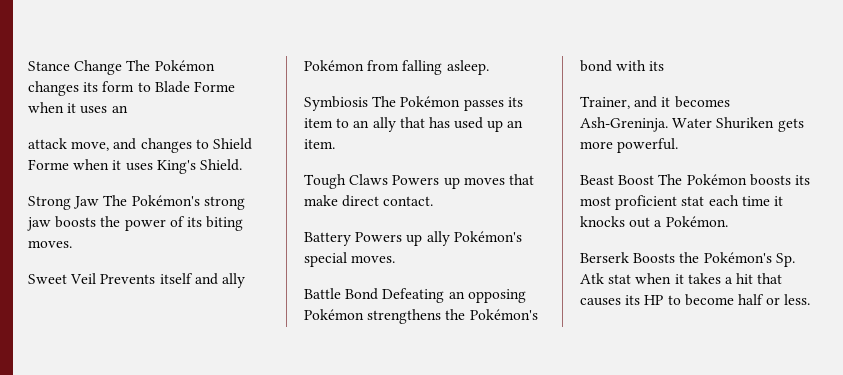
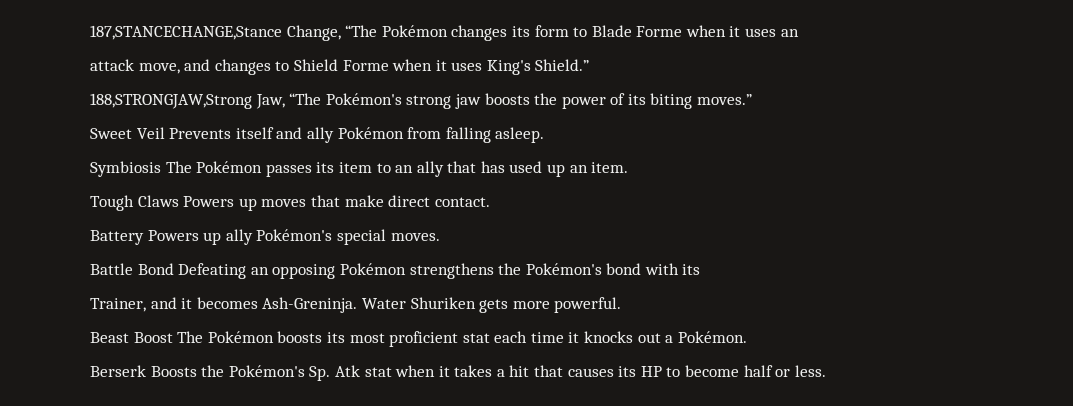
[28,60,151,75] Stance Change The -> [90,25,378,41] 187,STANCECHANGE,Stance Change, “The
[199,159,242,171] [28,195,128,210] Shield. // Strong Jaw The -> [535,59,590,71] [90,93,322,109] Shield.” // 188,STRONGJAW,Strong Jaw, “The
[28,240,72,248] moves. -> [697,94,753,105] moves.”

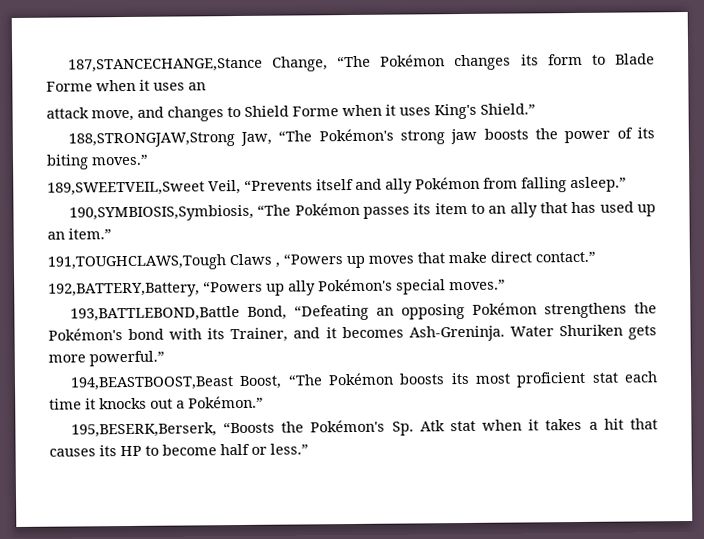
[90,127,232,139] Sweet Veil Prevents -> [47,179,313,196] 189,SWEETVEIL,Sweet Veil, “Prevents
[495,127,545,143] [90,161,192,177] asleep. // Symbiosis The -> [570,176,627,193] [68,204,292,222] asleep.” // 190,SYMBIOSIS,Symbiosis, “The
[591,162,629,173] [90,195,235,211] item. // Tough Claws Powers -> [68,228,112,240] [47,253,343,271] item.” // 191,TOUGHCLAWS,Tough Claws , “Powers
[434,197,490,207] [90,230,199,245] contact. // Battery Powers -> [535,251,596,263] [48,280,263,298] contact.” // 192,BATTERY,Battery, “Powers
[390,233,440,241] [90,263,247,279] moves. // Battle Bond Defeating -> [449,279,506,291] [69,304,369,322] moves.” // 193,BATTLEBOND,Battle Bond, “Defeating
(701, 269) // -> (226, 334) none
[554,297,622,313] [90,331,204,343] powerful. // Beast Boost The -> [89,350,165,367] [69,374,323,391] powerful.” // 194,BEASTBOOST,Beast Boost, “The
[677,331,747,343] [90,365,197,377] Pokémon. // Berserk Boosts -> [188,395,264,409] [70,421,276,438] Pokémon.” // 195,BESERK,Berserk, “Boosts
[794,365,826,377] less. -> [270,443,309,455] less.”

